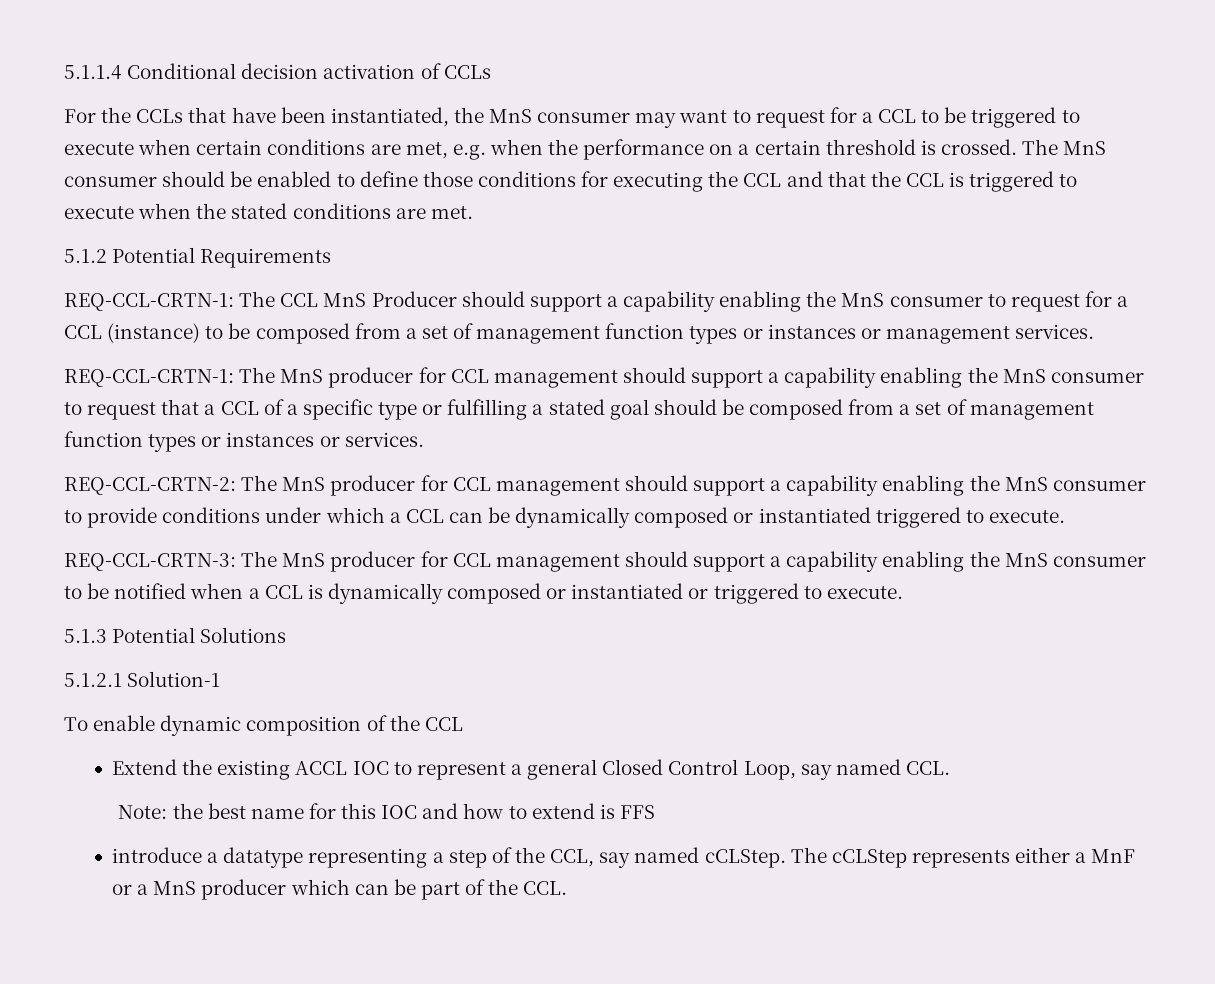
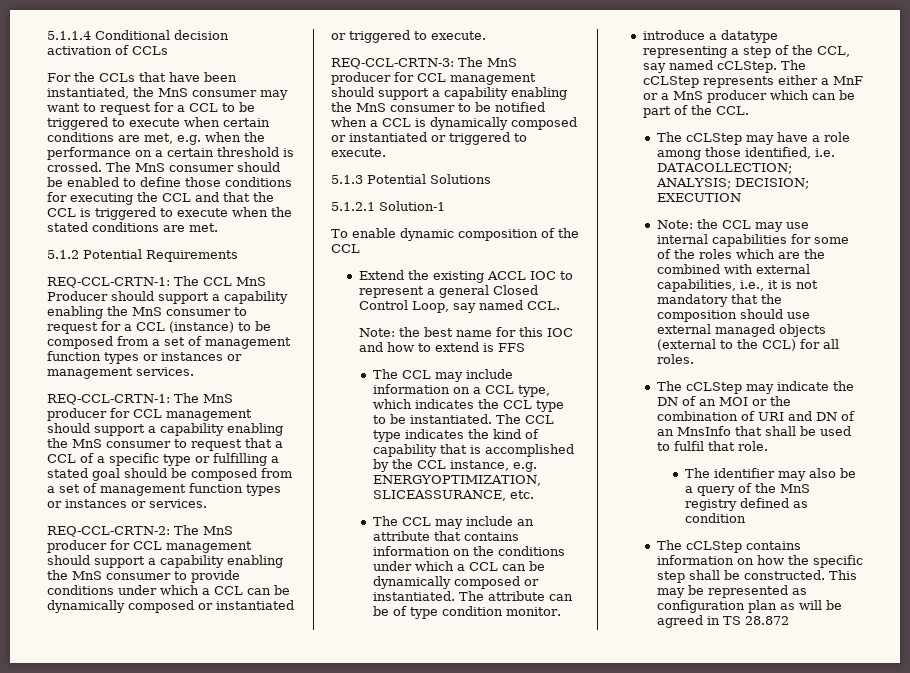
(871, 515) none -> [331,33,346,40] or
(655, 812) none -> [372,369,513,382] [372,384,550,397] [372,399,564,412] [372,414,554,424] [372,429,539,442] [372,444,574,457] [372,459,537,472] [372,475,541,486] [372,490,534,501] [372,516,534,529] [372,531,519,541] [372,546,565,556] [372,561,545,571] [372,576,539,589] [372,591,573,601] [372,606,561,619] // The CCL may include information on a CCL type, which indicates the CCL type to be instantiated. The CCL type indicates the kind of capability that is accomplished by the CCL instance, e.g. ENERGYOPTIMIZATION, SLICEASSURANCE, etc. // The CCL may include an attribute that contains information on the conditions under which a CCL can be dynamically composed or instantiated. The attribute can be of type condition monitor.
(568, 888) none -> [656,132,850,145] [656,147,835,160] [656,163,792,174] [655,178,809,189] [656,193,741,202] [656,219,809,232] [656,234,849,247] [656,249,825,259] [656,264,810,274] [656,279,818,292] [656,294,782,307] [656,309,810,322] [656,324,826,337] [656,339,839,351] [656,354,694,364] [656,381,854,394] [656,396,791,406] [656,411,855,421] [656,426,851,436] [656,441,768,451] [684,468,856,481] [684,483,810,496] [684,498,808,511] [684,513,746,523] [656,540,801,553] [656,555,863,568] [656,570,857,583] [656,585,807,598] [656,600,842,613] [656,615,789,628] // The cCLStep may have a role among those identified, i.e. DATACOLLECTION; ANALYSIS; DECISION; EXECUTION // Note: the CCL may use internal capabilities for some of the roles which are the combined with external capabilities, i.e., it is not mandatory that the composition should use external managed objects (external to the CCL) for all roles. // The cCLStep may indicate the DN of an MOI or the combination of URI and DN of an MnsInfo that shall be used to fulfil that role. // The identifier may also be a query of the MnS registry defined as condition // The cCLStep contains information on how the specific step shall be constructed. This may be represented as configuration plan as will be agreed in TS 28.872

